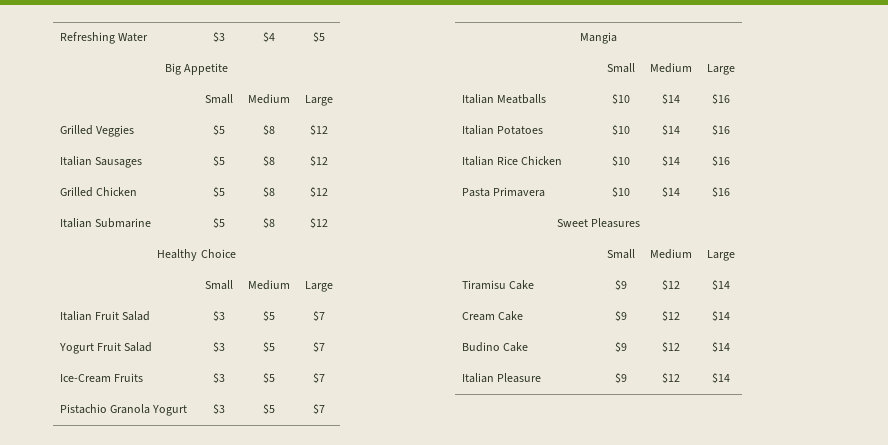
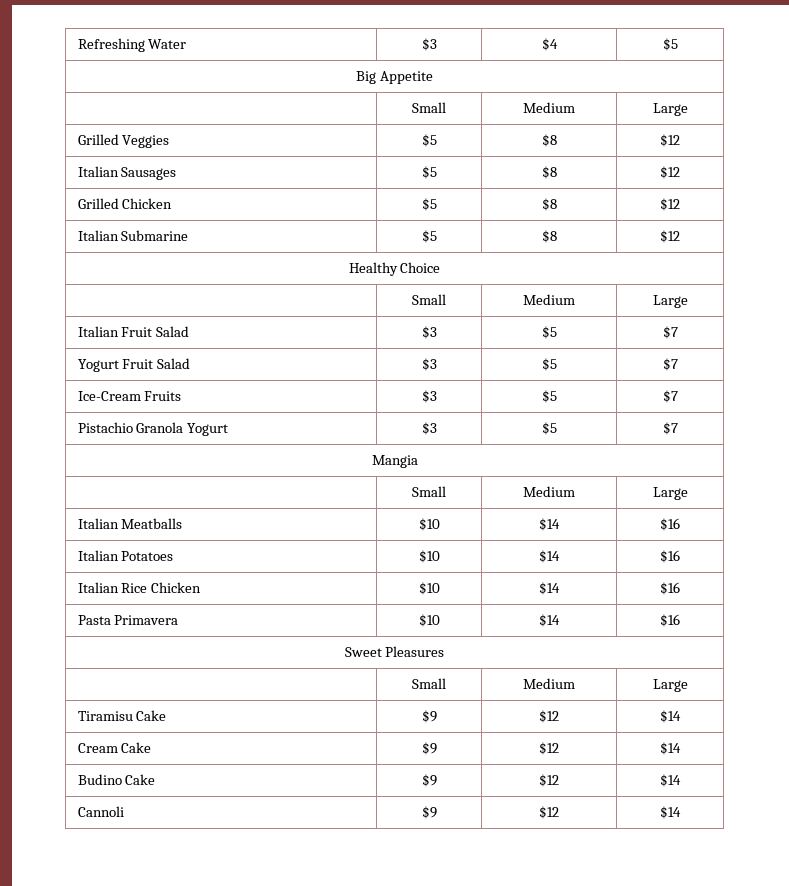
[461,373,542,383] Italian Pleasure -> [77,806,124,817] Cannoli

